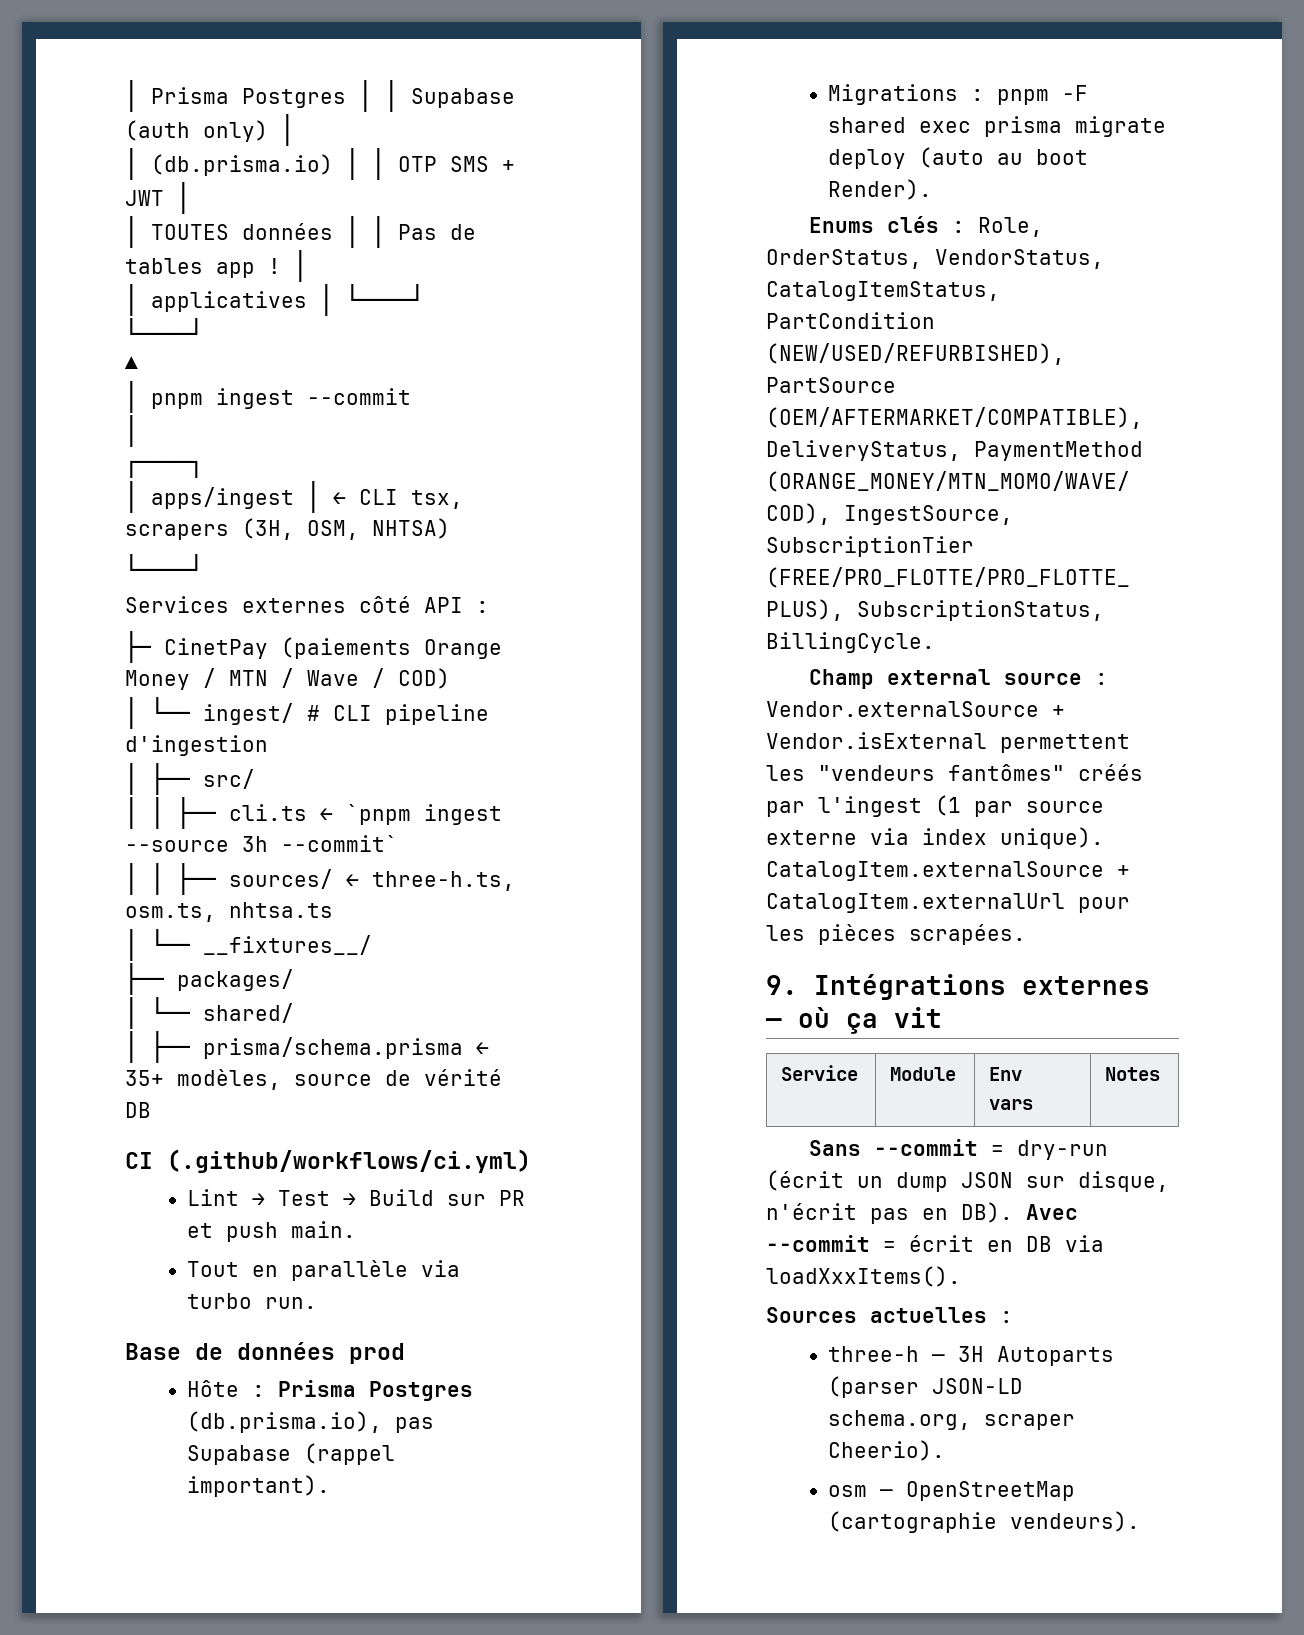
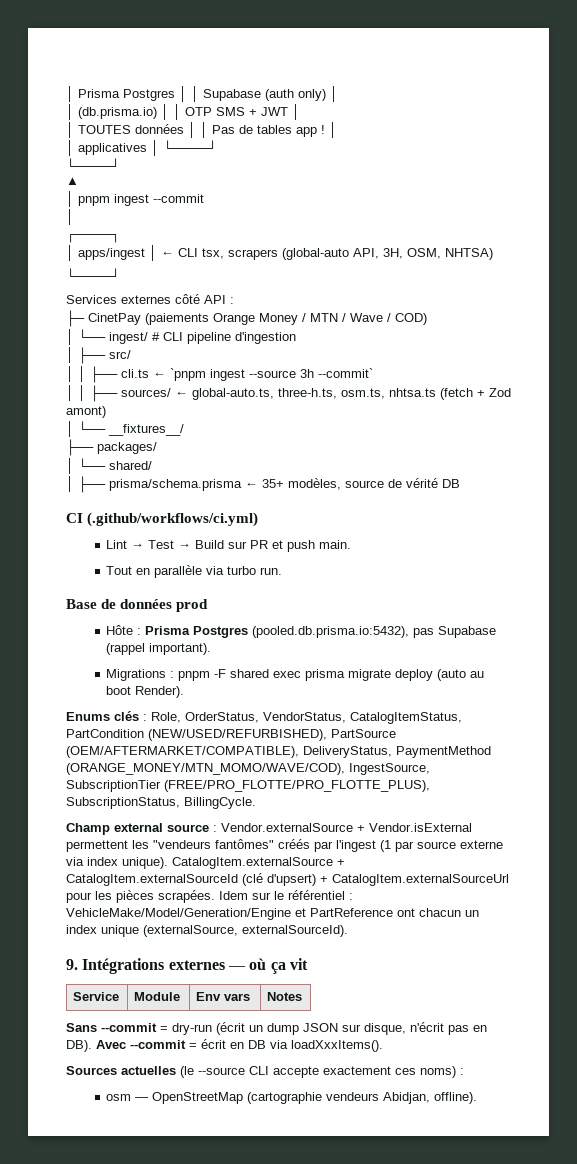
[242,518,294,540] (3H, -> [282,248,403,260] (global-auto API, 3H,
(359, 880) none -> [192,388,274,400] global-auto.ts,
(333, 910) none -> [440,388,511,400] [66,406,106,418] (fetch + Zod amont)
[187,1411,383,1433] (db.prisma.io), -> [252,626,410,638] (pooled.db.prisma.io:5432),
[766,893,1065,913] CatalogItem.externalUrl -> [66,873,509,886] CatalogItem.externalSourceId (clé d'upsert) + CatalogItem.externalSourceUrl
(1026, 934) none -> [219,890,353,900] [66,908,479,920] [66,925,348,937] Idem sur le référentiel : VehicleMake/Model/Generation/Engine et PartReference ont chacun un index unique (externalSource, externalSourceId).
[1000,1311,1013,1323] [828,1346,1115,1366] [828,1376,1024,1398] [828,1410,1076,1430] [828,1440,946,1461] : // three-h — 3H Autoparts (parser JSON-LD schema.org, scraper Cheerio). -> [180,1066,464,1078] (le --source CLI accepte exactement ces noms) :
[1010,1511,1141,1532] vendeurs). -> [326,1092,478,1104] vendeurs Abidjan, offline).

